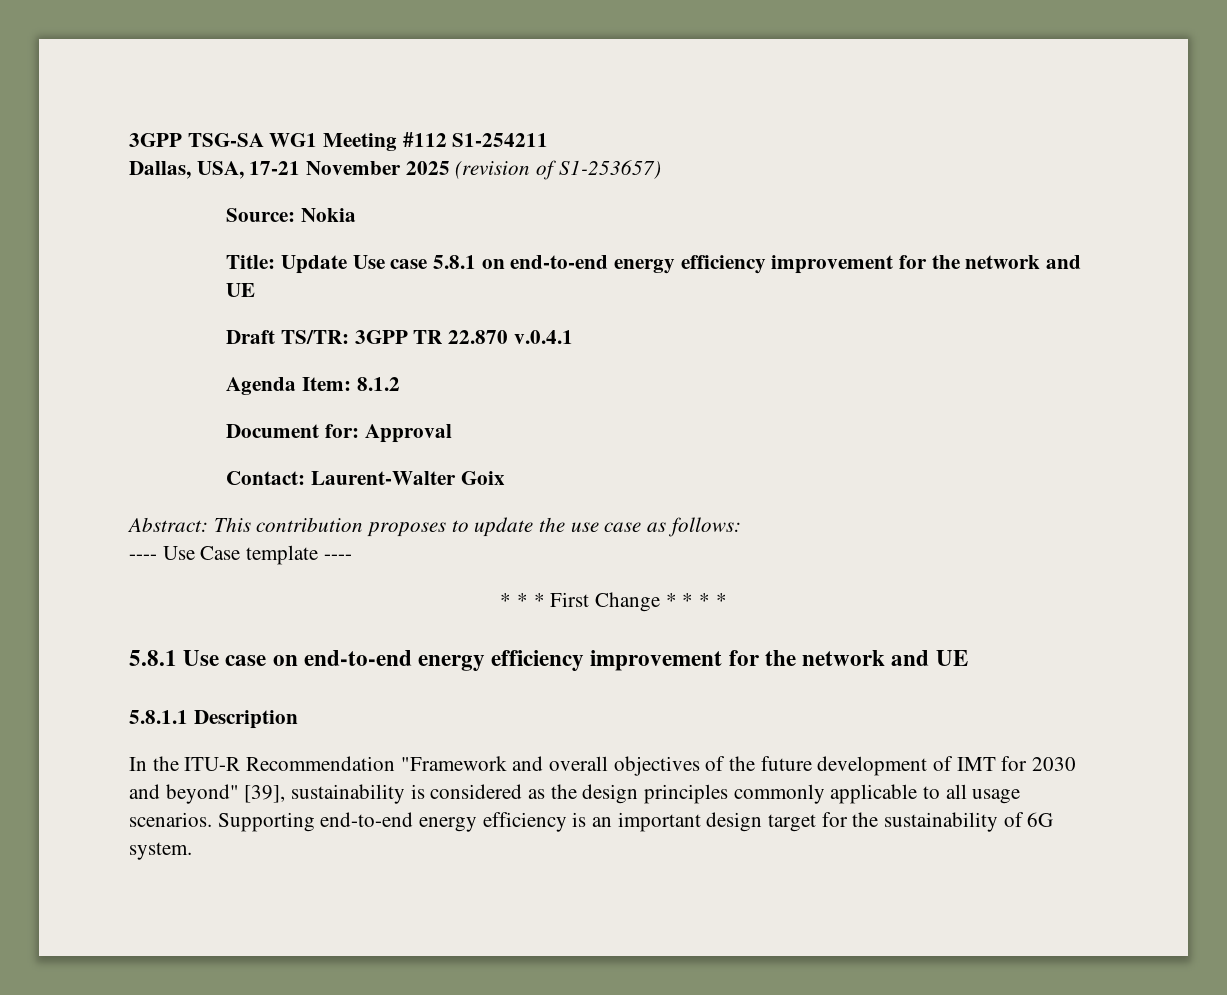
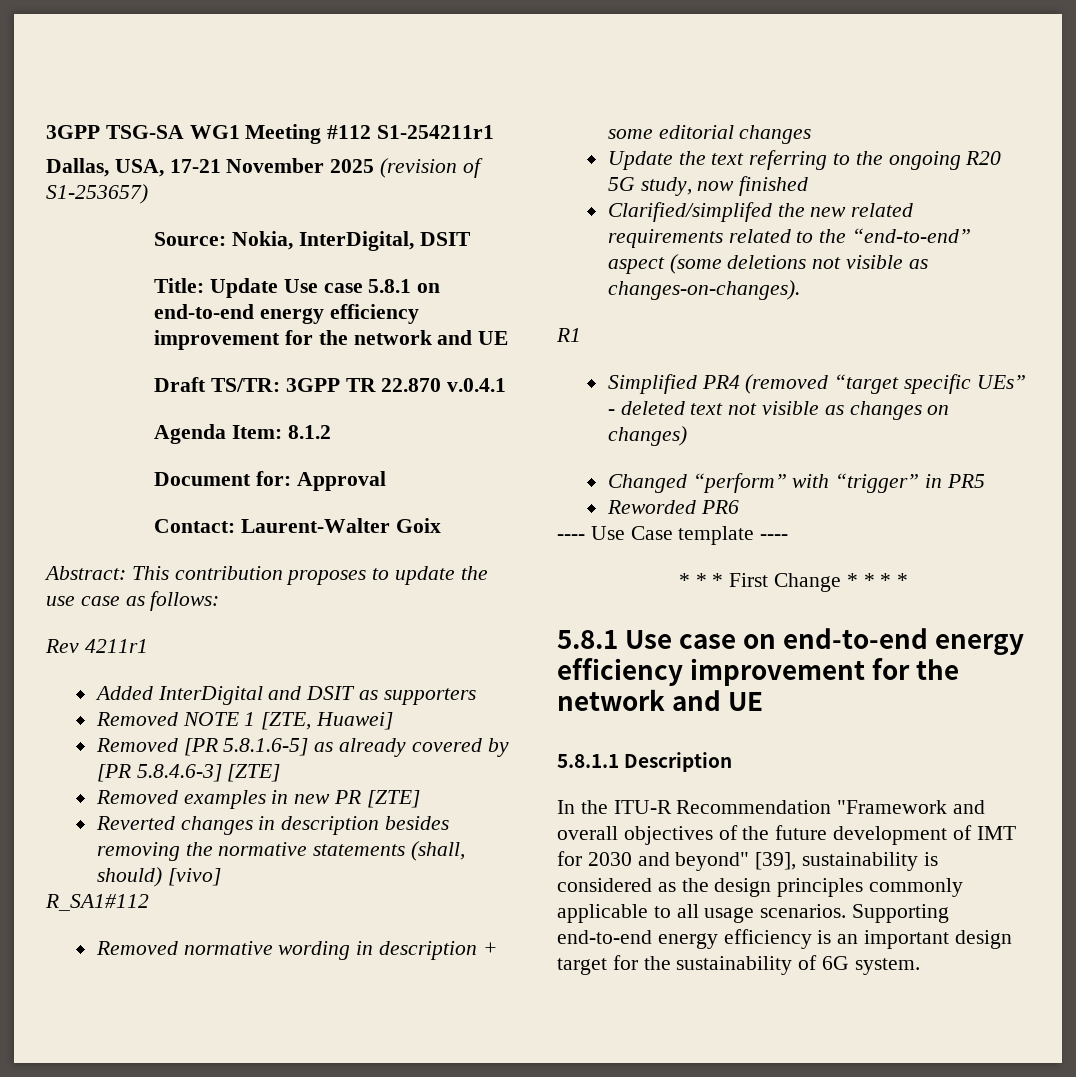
[452,133,549,147] S1-254211 -> [377,125,495,139] S1-254211r1
[300,208,356,222] Nokia -> [231,231,471,251] Nokia, InterDigital, DSIT
(741, 527) none -> [45,639,148,653] [94,686,476,705] [95,712,393,730] [95,738,509,757] [96,764,281,782] [95,790,420,809] [95,816,449,835] [96,841,465,861] [96,867,221,887] [45,894,149,911] [95,941,498,960] [607,125,812,144] [607,150,1002,170] [607,176,809,196] [607,202,914,222] [607,228,971,248] [607,254,928,274] [607,280,800,300] [556,328,581,342] [607,374,1026,394] [607,401,950,420] [607,426,687,446] [607,473,985,493] [606,500,739,514] // Rev 4211r1 // Added InterDigital and DSIT as supporters // Removed NOTE 1 [ZTE, Huawei] // Removed [PR 5.8.1.6-5] as already covered by [PR 5.8.4.6-3] [ZTE] // Removed examples in new PR [ZTE] // Reverted changes in description besides removing the normative statements (shall, should) [vivo] // R_SA1#112 // Removed normative wording in description + some editorial changes // Update the text referring to the ongoing R20 5G study, now finished // Clarified/simplifed the new related requirements related to the “end-to-end” aspect (some deletions not visible as changes-on-changes). // R1 // Simplified PR4 (removed “target specific UEs” - deleted text not visible as changes on changes) // Changed “perform” with “trigger” in PR5 // Reworded PR6

